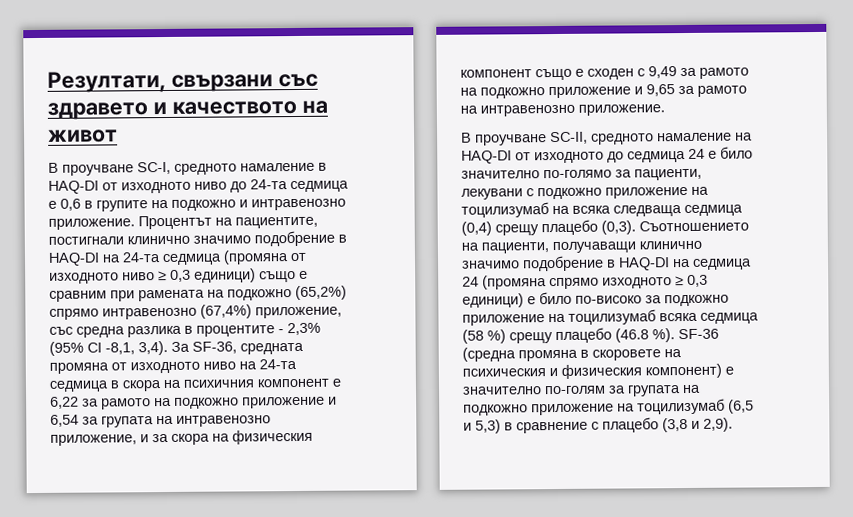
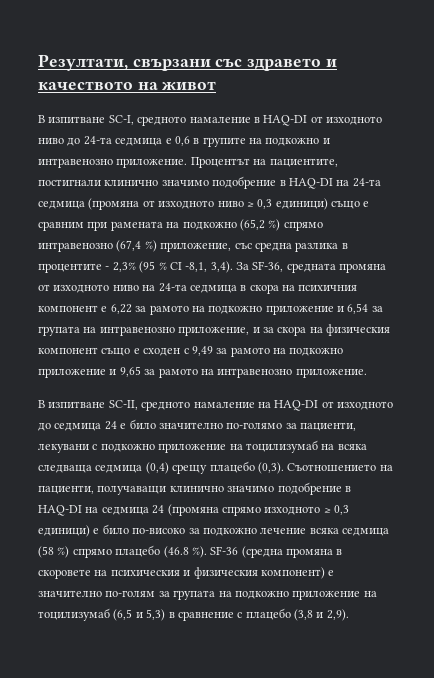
[62,164,134,176] проучване -> [48,116,106,123] изпитване
[295,285,347,301] [49,304,252,320] (65,2%) спрямо интравенозно (67,4%) -> [239,219,323,231] [38,240,157,252] (65,2 %) спрямо интравенозно (67,4 %)
[49,341,84,356] (95% -> [139,261,167,273] (95 %
[475,134,547,146] проучване -> [48,401,106,408] изпитване
[462,309,656,326] приложение на тоцилизумаб -> [260,528,307,534] лечение
[509,332,553,344] срещу -> [72,548,112,558] спрямо

